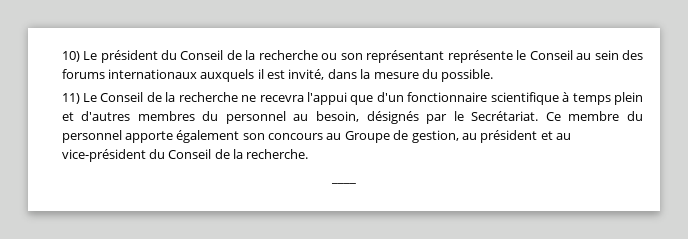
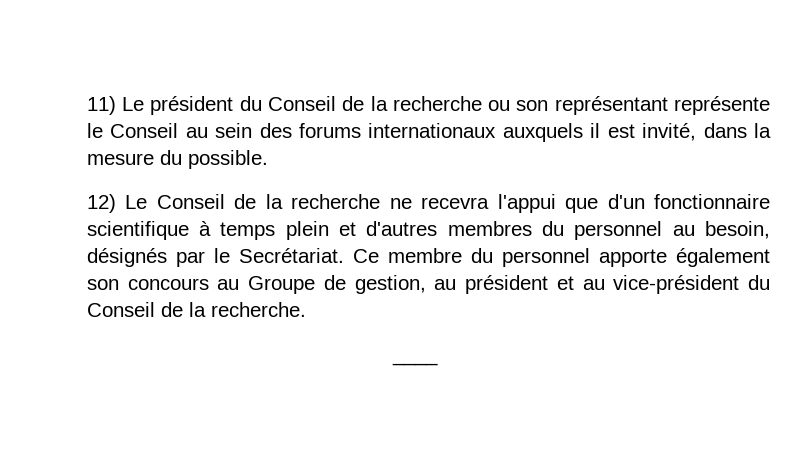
[61,51,80,62] 10) -> [86,96,116,115] 11)
[61,93,80,104] 11) -> [86,194,116,213] 12)

